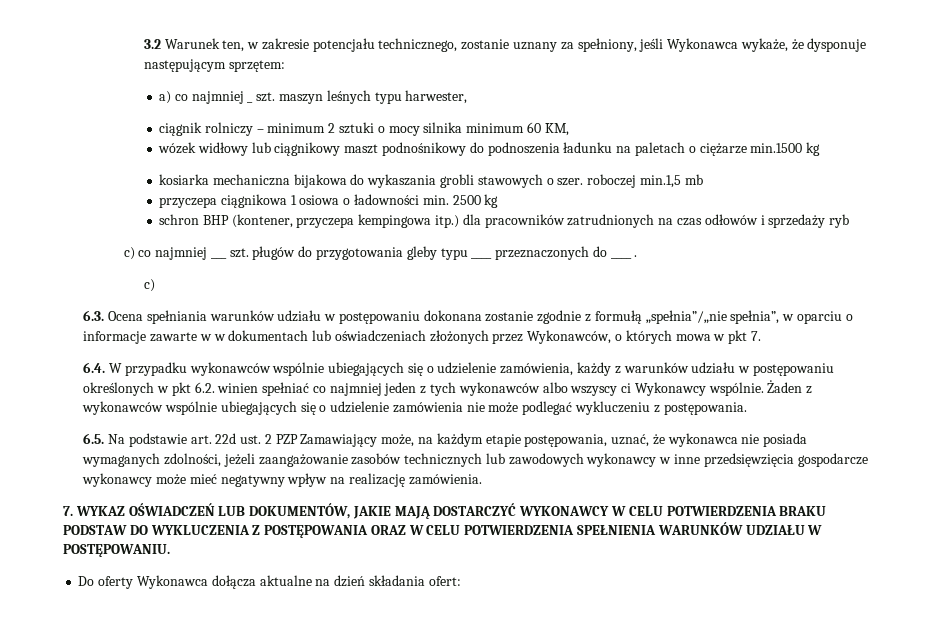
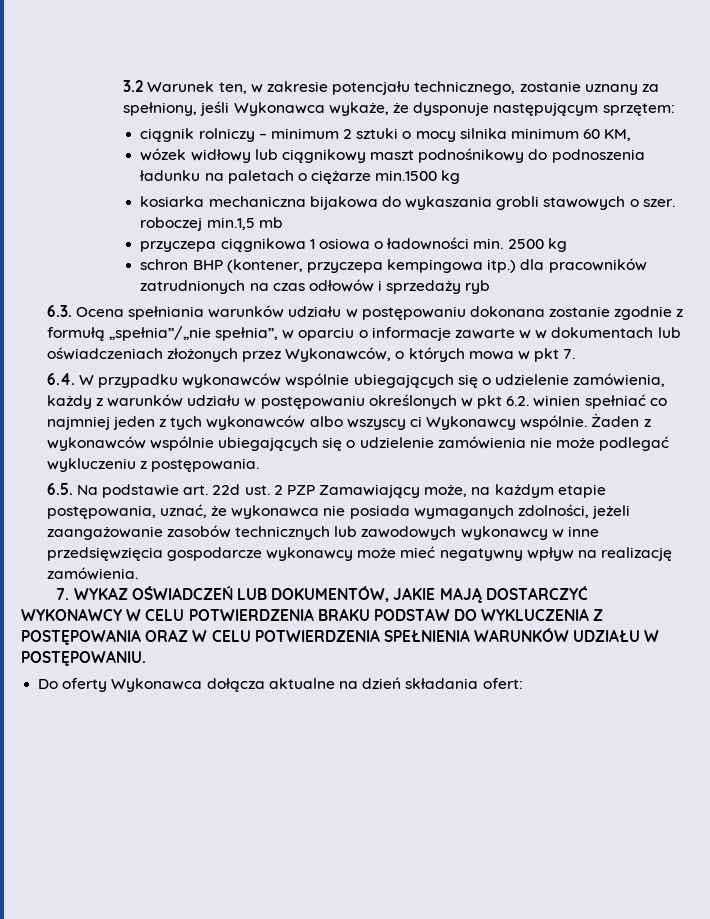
[159,90,468,104] // a) co najmniej _ szt. maszyn leśnych typu harwester, -> (675, 109) none
[123,246,607,260] [610,257,632,259] [634,255,638,257] [143,279,155,292] // c) co najmniej ___ szt. pługów do przygotowania gleby typu ____ przeznaczonych do ____ . // c) -> (491, 287) none

